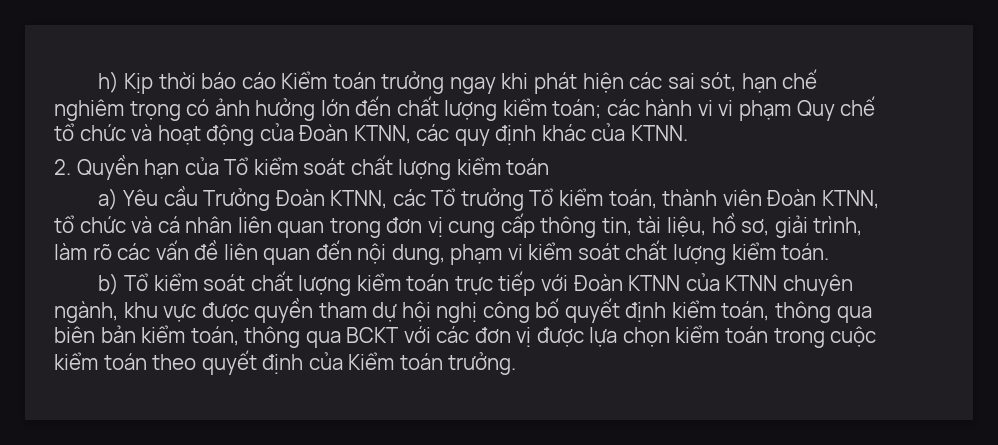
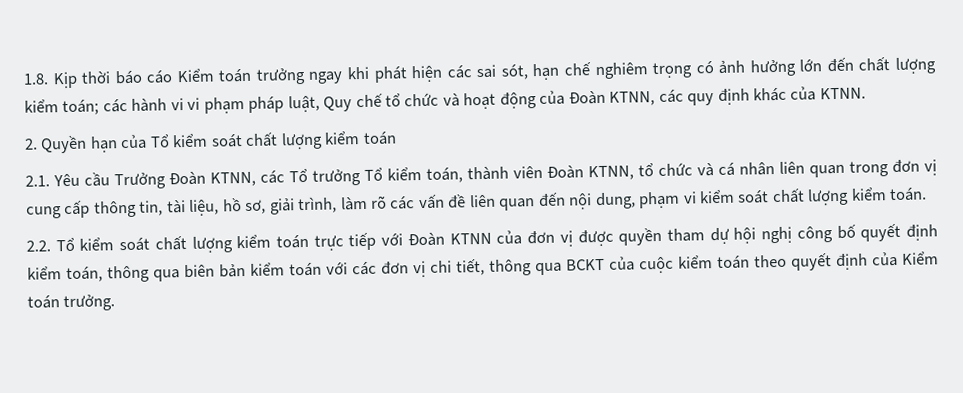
[97,71,119,93] h) -> [23,73,49,85] 1.8.
(792, 110) none -> [248,95,320,113] pháp luật,
[97,188,118,210] a) -> [25,175,50,187] 2.1.
[97,273,119,295] b) -> [26,240,51,252] 2.2.
[725,274,853,296] [54,301,197,323] KTNN chuyên ngành, khu vực -> [527,230,573,247] đơn vị
[190,325,825,348] toán, thông qua BCKT với các đơn vị được lựa chọn kiểm toán trong -> [289,256,635,278] toán với các đơn vị chi tiết, thông qua BCKT của

